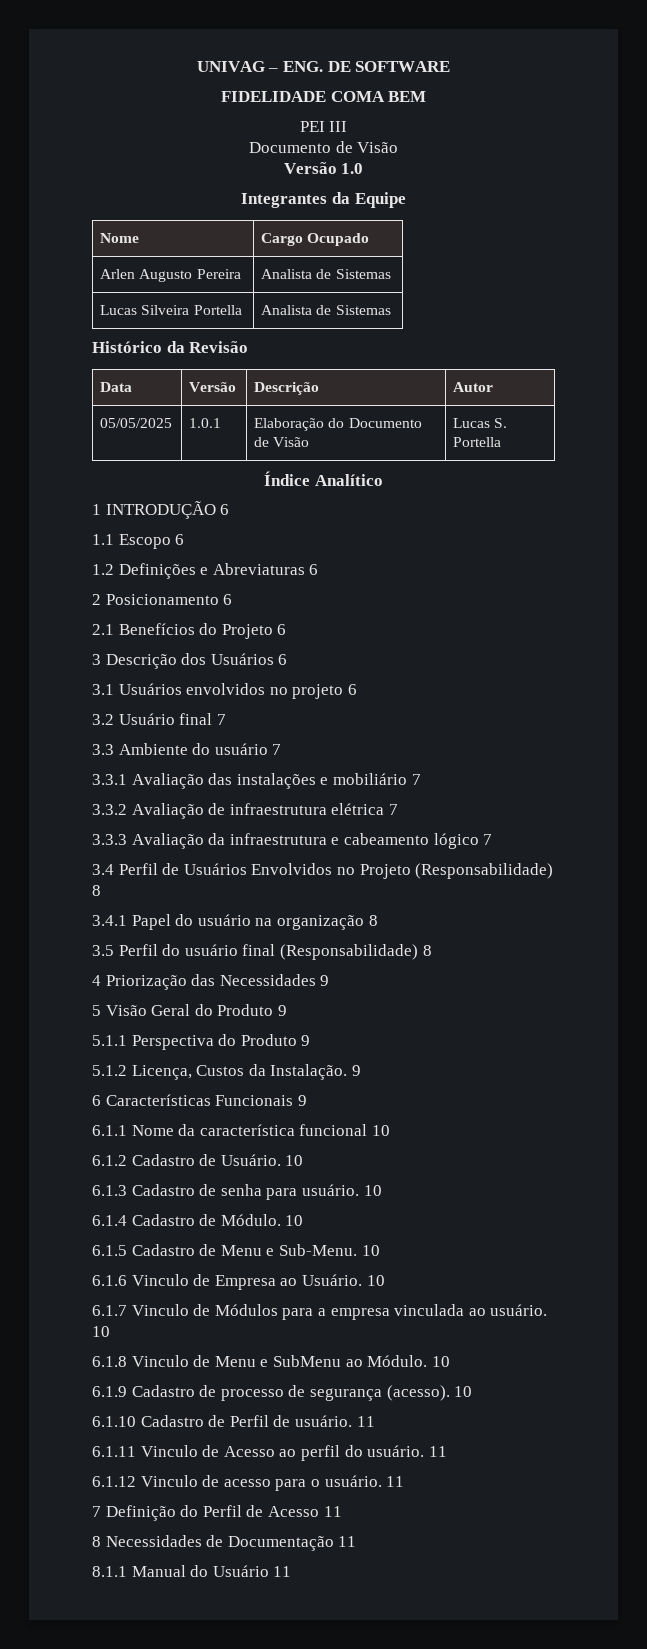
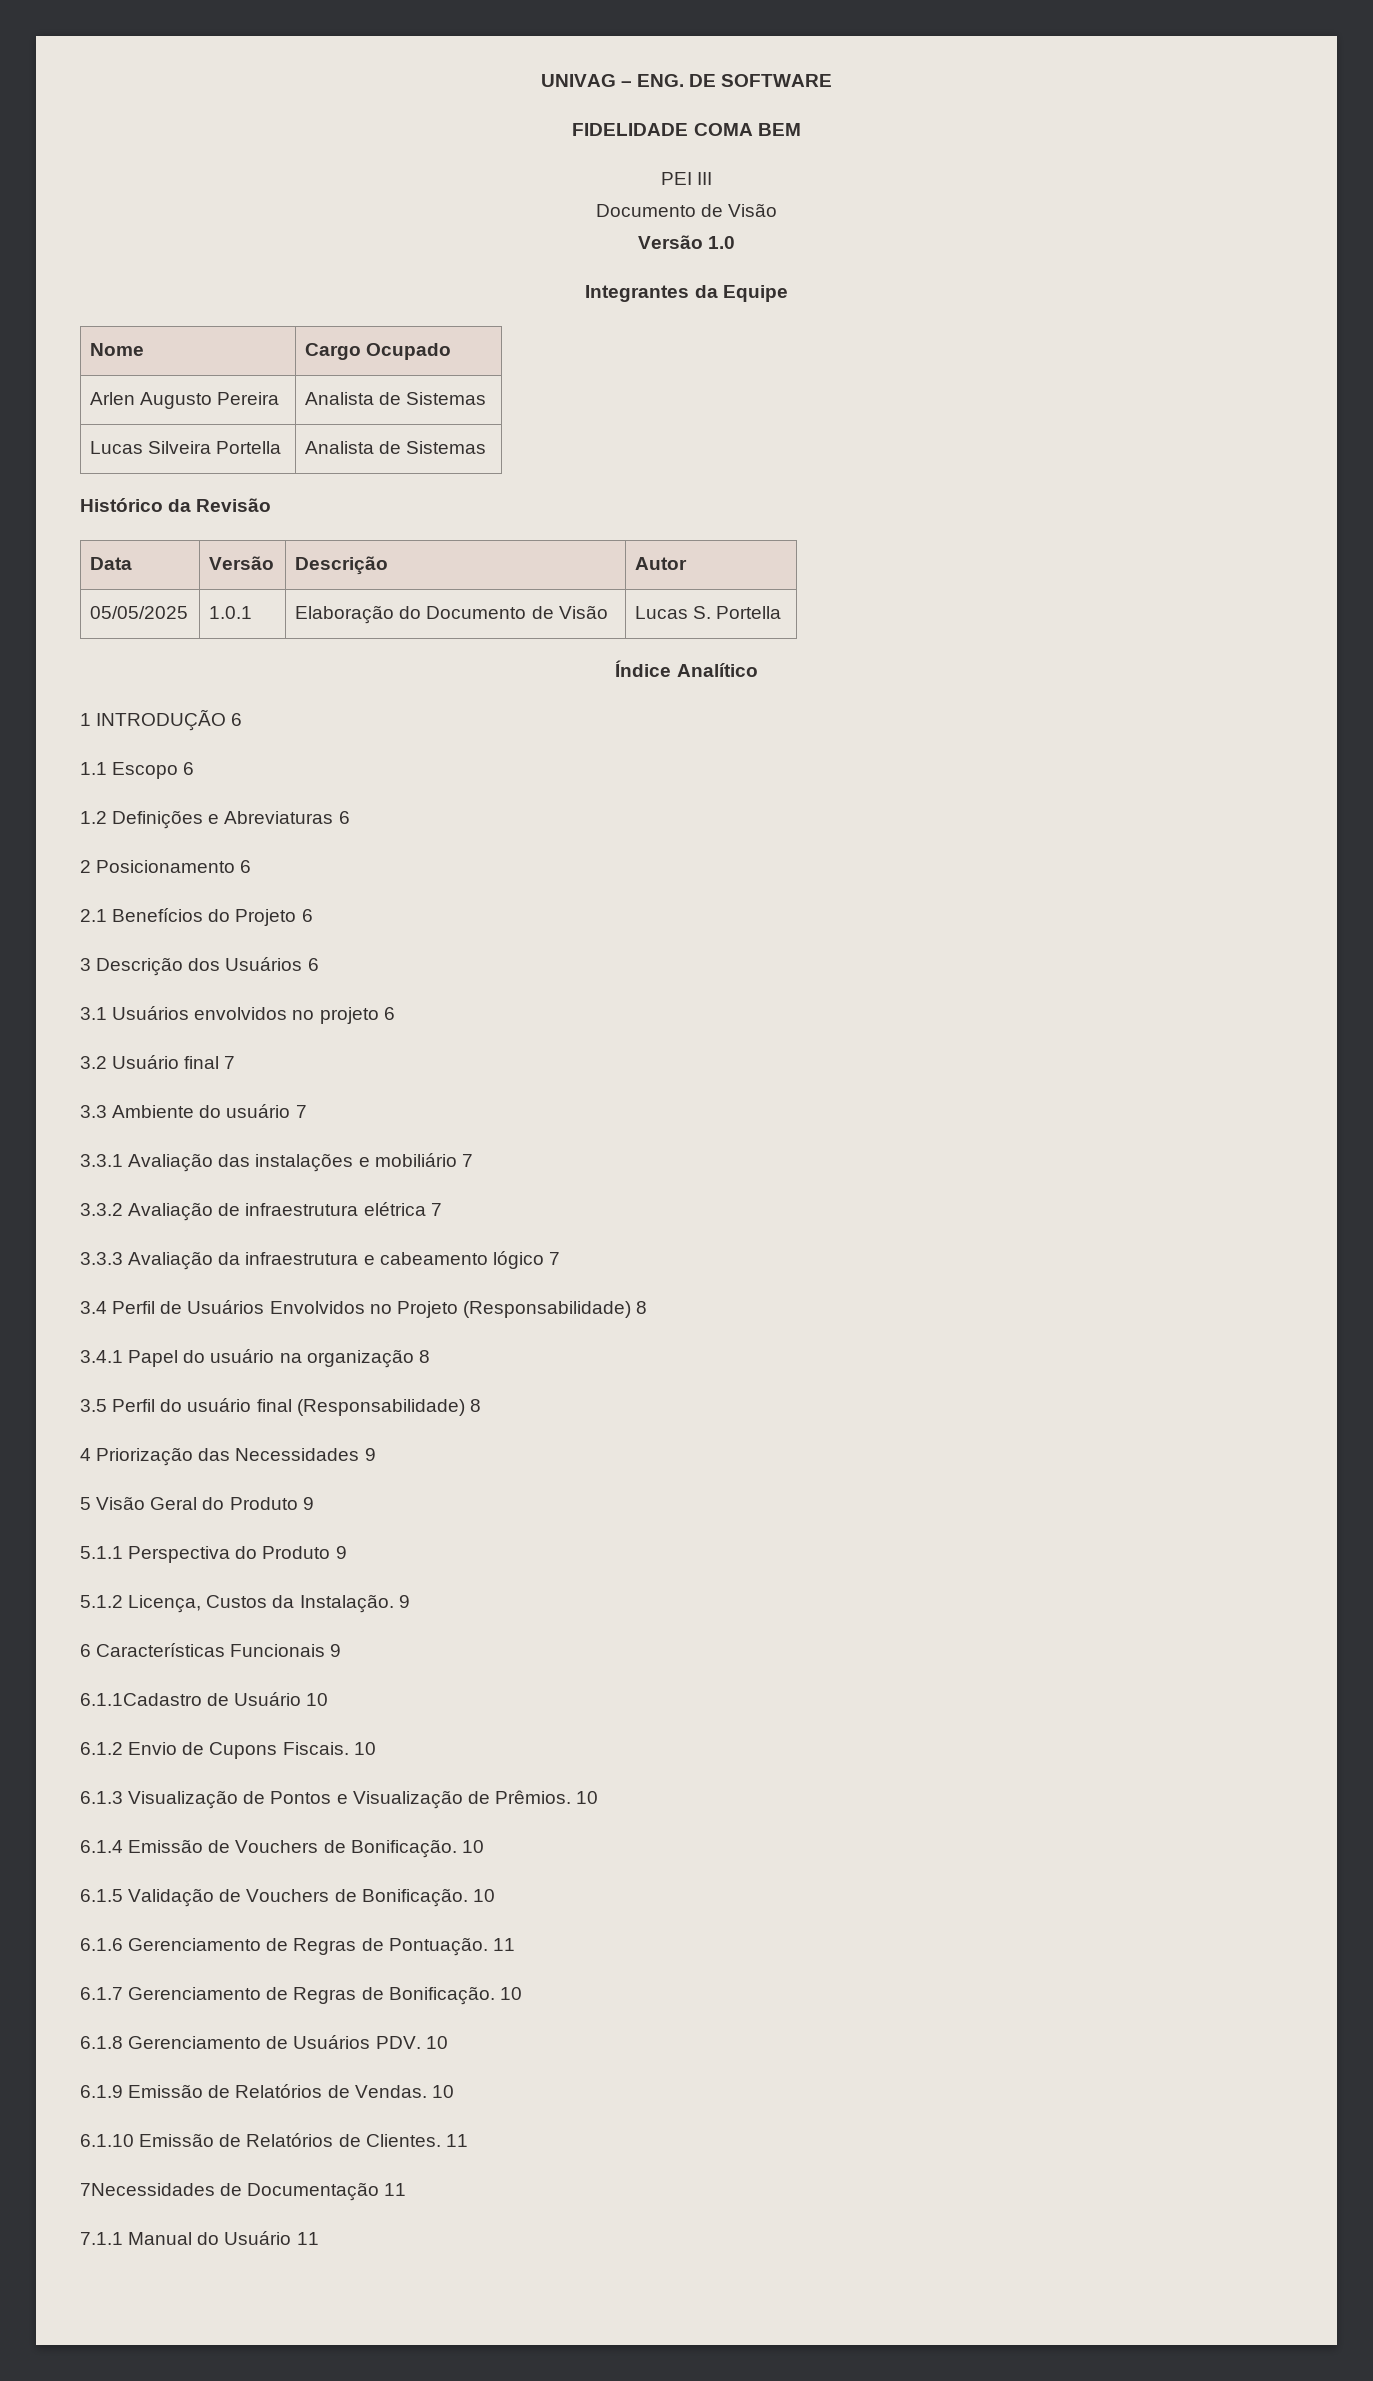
[92,1124,390,1136] [92,1154,304,1166] [92,1184,382,1200] [92,1214,304,1226] [92,1244,380,1256] [92,1274,385,1290] [92,1304,548,1320] [92,1326,110,1337] [92,1355,450,1367] [92,1385,473,1401] [92,1415,375,1427] [92,1445,447,1461] [92,1475,405,1491] [92,1505,342,1521] [92,1535,202,1547] 6.1.1 Nome da característica funcional 10 // 6.1.2 Cadastro de Usuário. 10 // 6.1.3 Cadastro de senha para usuário. 10 // 6.1.4 Cadastro de Módulo. 10 // 6.1.5 Cadastro de Menu e Sub-Menu. 10 // 6.1.6 Vinculo de Empresa ao Usuário. 10 // 6.1.7 Vinculo de Módulos para a empresa vinculada ao usuário. 10 // 6.1.8 Vinculo de Menu e SubMenu ao Módulo. 10 // 6.1.9 Cadastro de processo de segurança (acesso). 10 // 6.1.10 Cadastro de Perfil de usuário. 11 // 6.1.11 Vinculo de Acesso ao perfil do usuário. 11 // 6.1.12 Vinculo de acesso para o usuário. 11 // 7 Definição do Perfil de Acesso 11 // 8 Necessidades -> [80,1692,329,1706] [80,1742,376,1759] [80,1790,599,1809] [80,1839,484,1858] [80,1888,495,1907] [80,1937,515,1956] [80,1986,522,2005] [80,2035,448,2049] [80,2084,454,2098] [80,2133,468,2147] [80,2183,215,2196] 6.1.1Cadastro de Usuário 10 // 6.1.2 Envio de Cupons Fiscais. 10 // 6.1.3 Visualização de Pontos e Visualização de Prêmios. 10 // 6.1.4 Emissão de Vouchers de Bonificação. 10 // 6.1.5 Validação de Vouchers de Bonificação. 10 // 6.1.6 Gerenciamento de Regras de Pontuação. 11 // 6.1.7 Gerenciamento de Regras de Bonificação. 10 // 6.1.8 Gerenciamento de Usuários PDV. 10 // 6.1.9 Emissão de Relatórios de Vendas. 10 // 6.1.10 Emissão de Relatórios de Clientes. 11 // 7Necessidades
[92,1566,127,1577] 8.1.1 -> [80,2232,123,2245] 7.1.1

